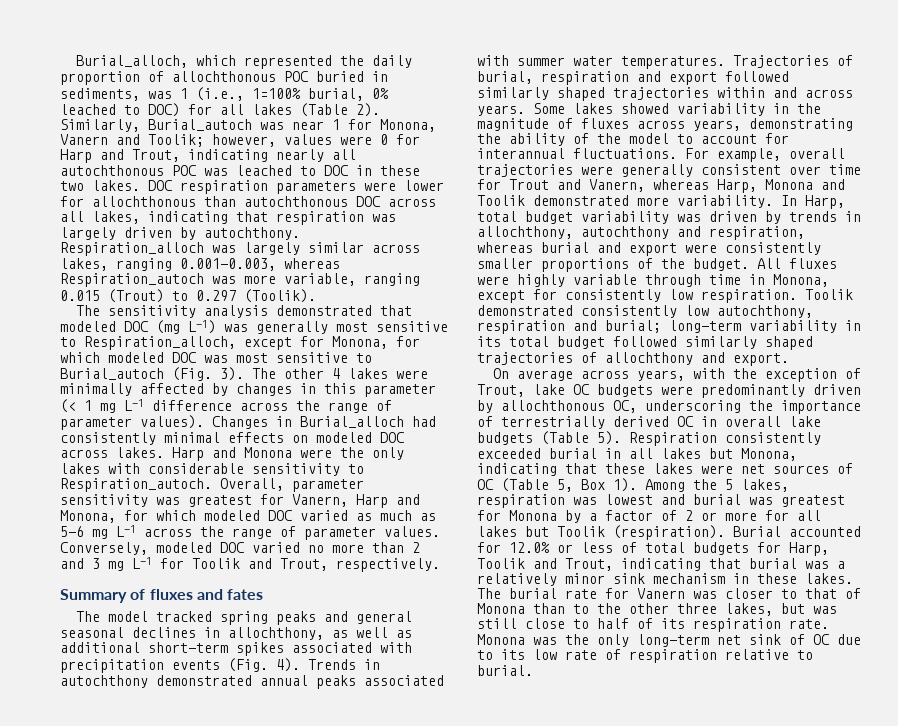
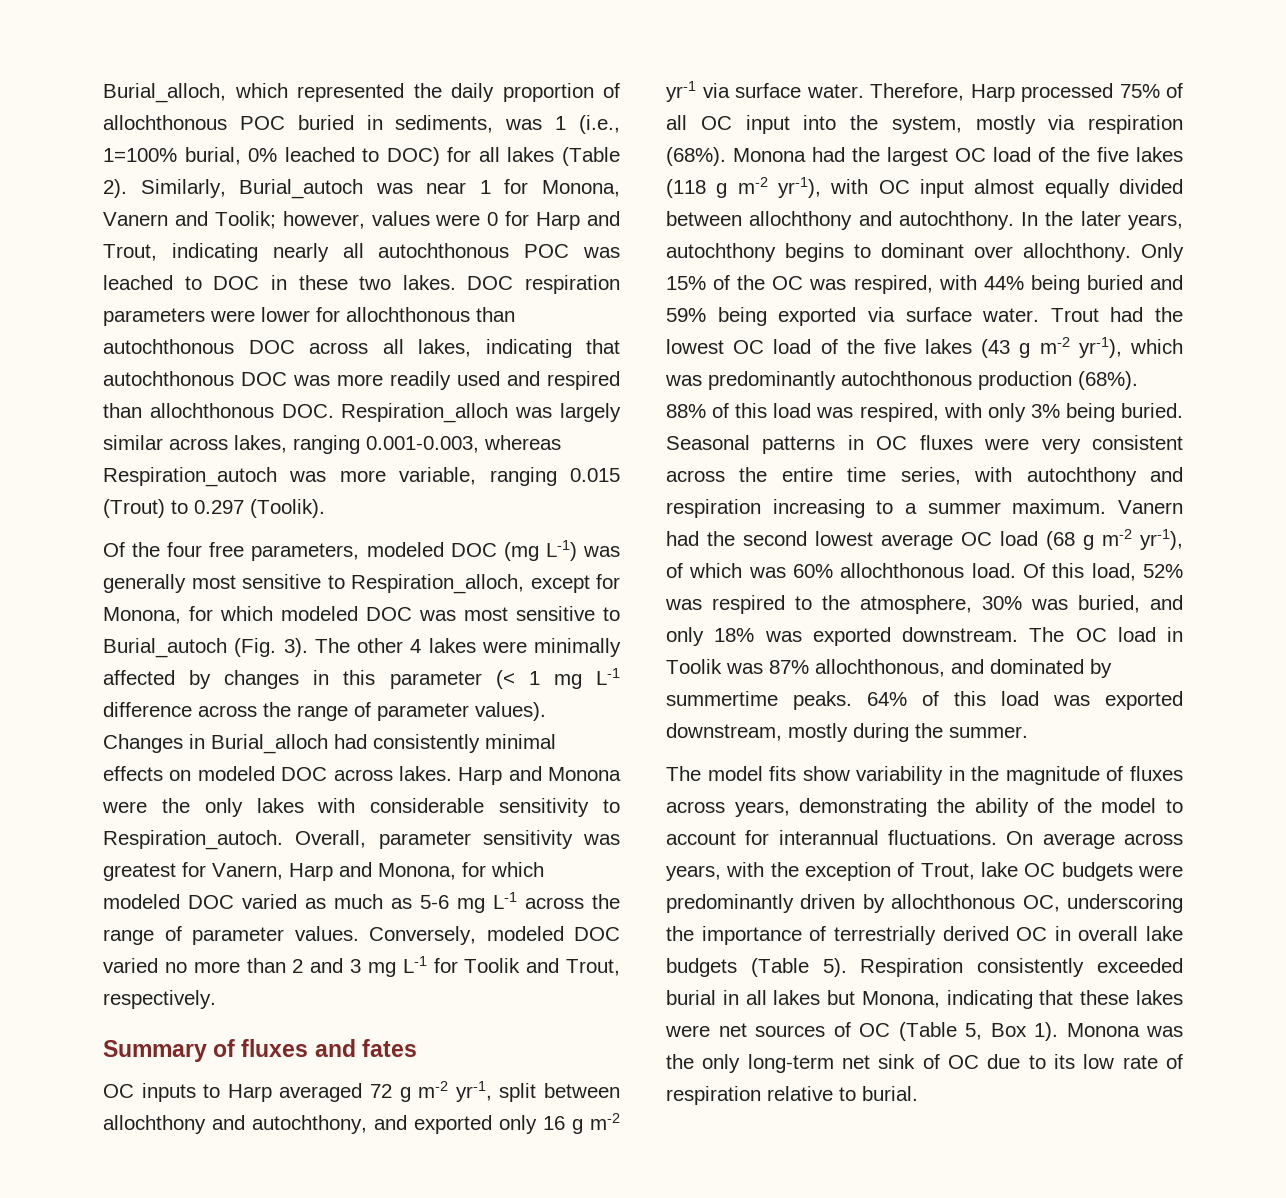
[276,211,396,225] [60,227,300,240] respiration was largely driven by autochthony. -> [103,371,620,390] [103,403,334,418] autochthonous DOC was more readily used and respired than allochthonous DOC.
[75,305,412,318] The sensitivity analysis demonstrated that -> [103,542,360,561] Of the four free parameters,
[75,611,412,625] [60,627,412,640] [60,642,412,656] [60,658,380,673] [60,675,444,689] [477,55,853,69] [477,71,789,85] [477,87,853,101] [477,103,669,116] The model tracked spring peaks and general seasonal declines in allochthony, as well as additional short-term spikes associated with precipitation events (Fig. 4). Trends in autochthony demonstrated annual peaks associated with summer water temperatures. Trajectories of burial, respiration and export followed similarly shaped trajectories within and across years. Some lakes showed -> [103,1081,621,1102] [103,1113,620,1134] [666,81,1183,102] [666,115,1183,134] [666,147,1183,166] [666,177,1183,198] [666,211,1183,230] [666,243,1184,262] [666,275,1183,294] [666,307,1183,326] [666,337,1183,358] [665,371,1138,390] [666,403,1183,422] [666,435,1183,454] [666,467,1183,486] [666,499,1183,518] [666,529,1183,550] [666,563,1183,581] [665,595,1183,614] [666,627,1183,646] [666,659,1112,678] [666,691,1183,710] [666,723,1028,742] [666,766,850,781] OC inputs to Harp averaged 72 g m-2 yr-1, split between allochthony and autochthony, and exported only 16 g m-2 yr-1 via surface water. Therefore, Harp processed 75% of all OC input into the system, mostly via respiration (68%). Monona had the largest OC load of the five lakes (118 g m-2 yr-1), with OC input almost equally divided between allochthony and autochthony. In the later years, autochthony begins to dominant over allochthony. Only 15% of the OC was respired, with 44% being buried and 59% being exported via surface water. Trout had the lowest OC load of the five lakes (43 g m-2 yr-1), which was predominantly autochthonous production (68%). 88% of this load was respired, with only 3% being buried. Seasonal patterns in OC fluxes were very consistent across the entire time series, with autochthony and respiration increasing to a summer maximum. Vanern had the second lowest average OC load (68 g m-2 yr-1), of which was 60% allochthonous load. Of this load, 52% was respired to the atmosphere, 30% was buried, and only 18% was exported downstream. The OC load in Toolik was 87% allochthonous, and dominated by summertime peaks. 64% of this load was exported downstream, mostly during the summer. // The model fits show
[685,148,845,162] [477,164,861,177] [477,179,845,193] [477,195,845,209] [477,211,861,224] [477,226,805,240] [477,242,821,256] [477,258,837,272] [477,274,829,287] [477,289,853,303] [477,305,813,318] [477,320,861,334] [477,336,813,350] [477,352,789,366] For example, overall trajectories were generally consistent over time for Trout and Vanern, whereas Harp, Monona and Toolik demonstrated more variability. In Harp, total budget variability was driven by trends in allochthony, autochthony and respiration, whereas burial and export were consistently smaller proportions of the budget. All fluxes were highly variable through time in Monona, except for consistently low respiration. Toolik demonstrated consistently low autochthony, respiration and burial; long-term variability in its total budget followed similarly shaped trajectories of allochthony and export. // -> (997, 837) none
[645,479,789,492] [477,494,845,508] [477,510,821,523] [477,525,861,540] [477,542,829,556] [477,558,845,571] [477,573,853,586] [477,588,861,599] [477,603,837,616] [477,618,829,632] Among the 5 lakes, respiration was lowest and burial was greatest for Monona by a factor of 2 or more for all lakes but Toolik (respiration). Burial accounted for 12.0% or less of total budgets for Harp, Toolik and Trout, indicating that burial was a relatively minor sink mechanism in these lakes. The burial rate for Vanern was closer to that of Monona than to the other three lakes, but was still close to half of its respiration rate. -> (1058, 1031) none

